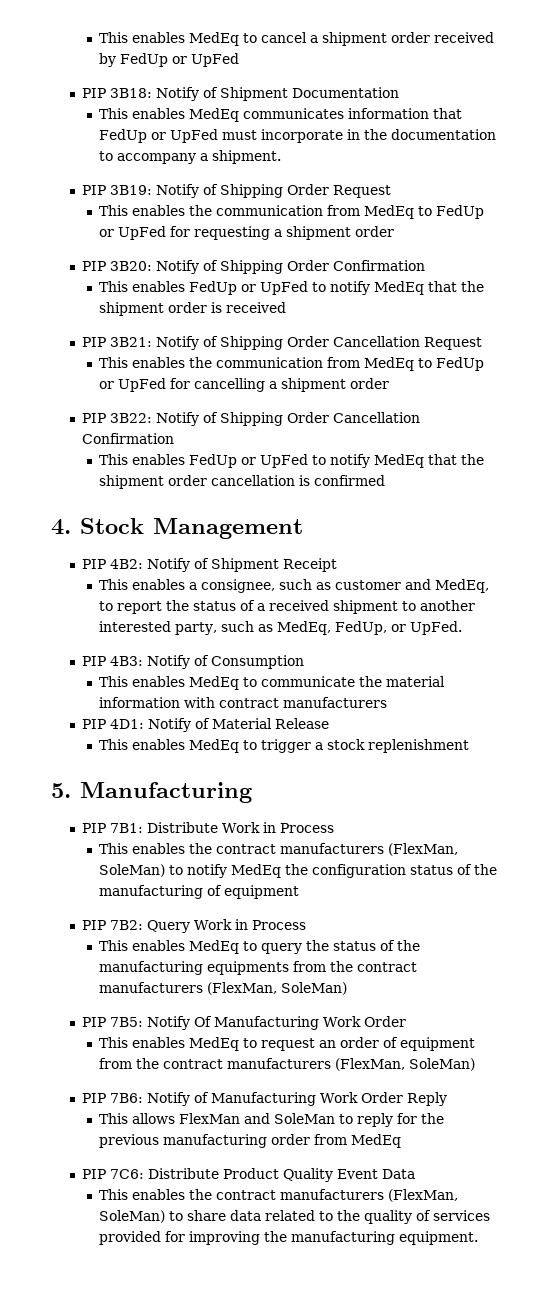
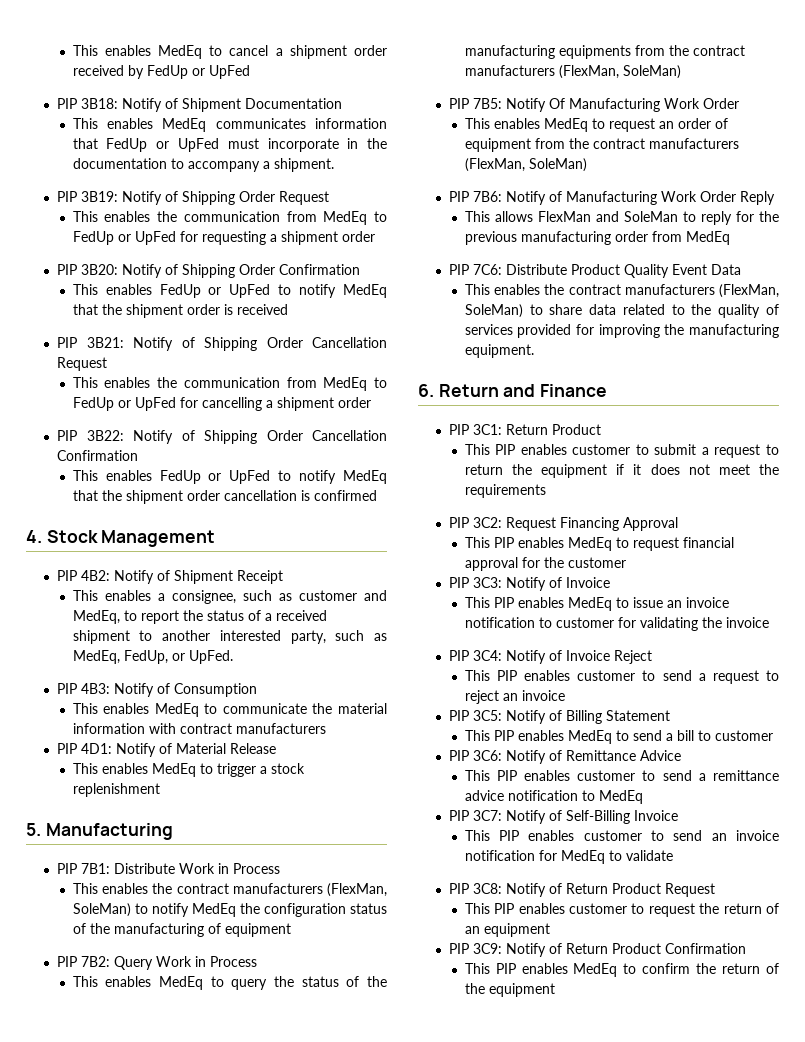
(478, 1238) none -> [418,384,608,397] [449,424,602,435] [464,444,779,458] [464,464,779,478] [464,484,546,498] [449,517,679,531] [464,537,734,551] [464,557,626,571] [449,577,611,591] [464,597,729,611] [464,617,769,631] [449,650,653,664] [464,670,779,684] [464,690,565,704] [449,710,671,724] [464,730,773,744] [449,750,682,764] [464,770,779,781] [464,790,643,804] [449,810,679,824] [464,830,779,841] [464,850,673,864] [449,883,716,897] [464,903,779,917] [464,923,550,937] [449,943,747,957] [464,963,779,977] [464,983,555,997] // 6. Return and Finance // PIP 3C1: Return Product // This PIP enables customer to submit a request to return the equipment if it does not meet the requirements // PIP 3C2: Request Financing Approval // This PIP enables MedEq to request financial approval for the customer // PIP 3C3: Notify of Invoice // This PIP enables MedEq to issue an invoice notification to customer for validating the invoice // PIP 3C4: Notify of Invoice Reject // This PIP enables customer to send a request to reject an invoice // PIP 3C5: Notify of Billing Statement // This PIP enables MedEq to send a bill to customer // PIP 3C6: Notify of Remittance Advice // This PIP enables customer to send a remittance advice notification to MedEq // PIP 3C7: Notify of Self-Billing Invoice // This PIP enables customer to send an invoice notification for MedEq to validate // PIP 3C8: Notify of Return Product Request // This PIP enables customer to request the return of an equipment // PIP 3C9: Notify of Return Product Confirmation // This PIP enables MedEq to confirm the return of the equipment

